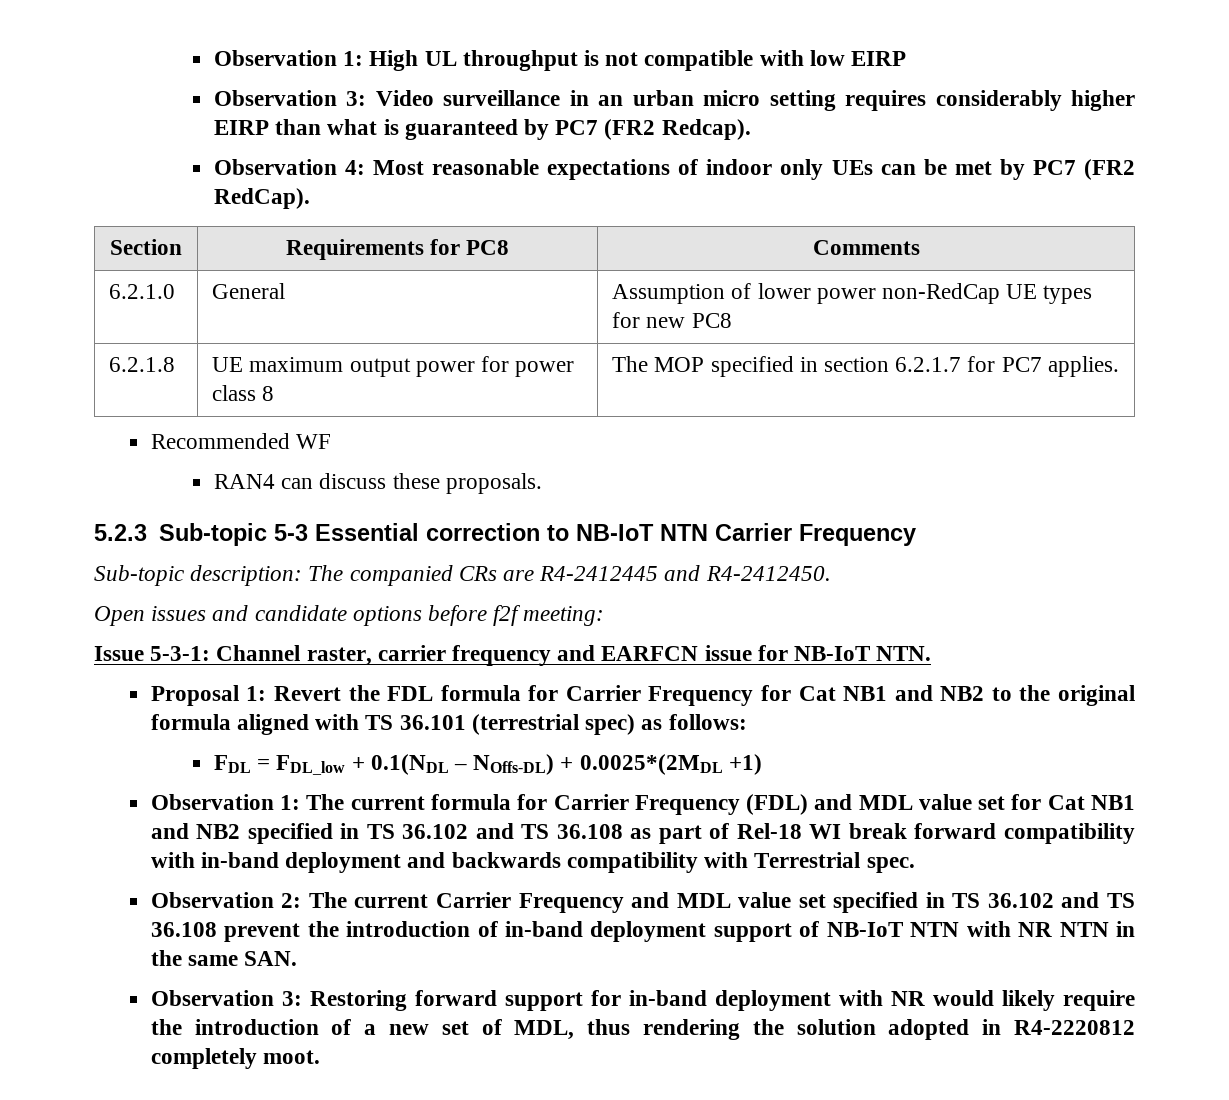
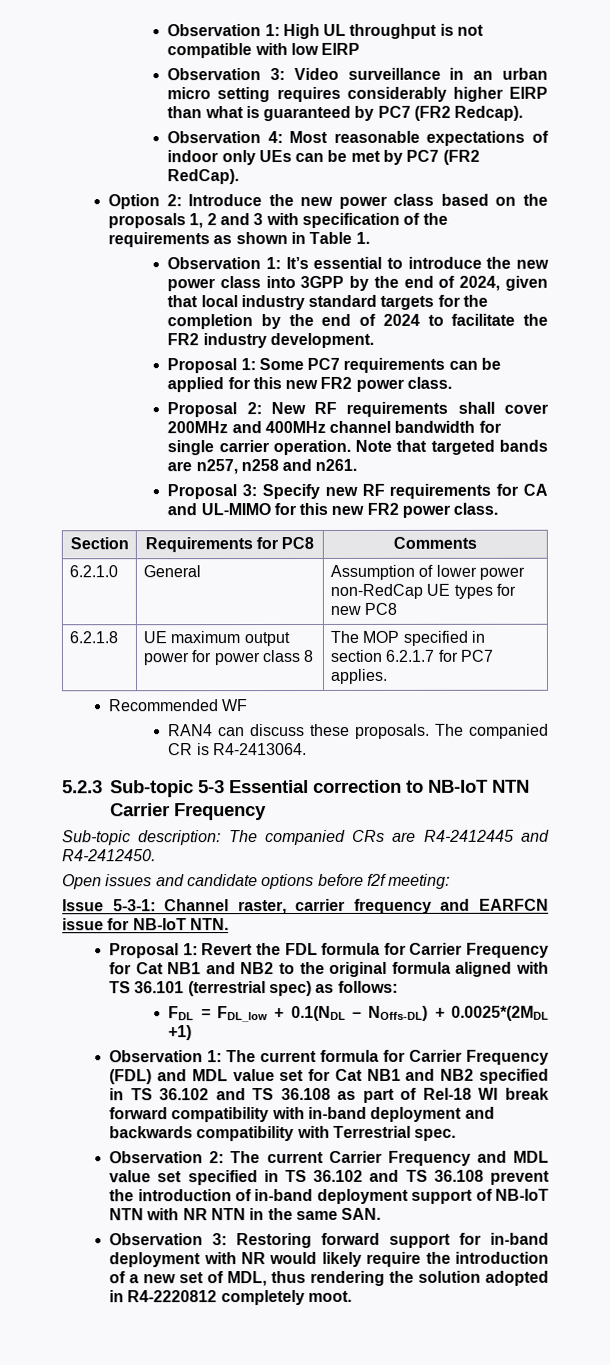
(310, 198) none -> [108,193,548,210] [108,212,448,229] [108,231,370,248] [167,256,549,270] [167,275,549,292] [167,294,489,311] [167,313,548,330] [167,332,374,349] [167,357,502,374] [167,376,453,393] [167,401,548,418] [167,420,501,434] [167,439,549,456] [167,458,358,475] [167,483,548,500] [167,502,499,518] // Option 2: Introduce the new power class based on the proposals 1, 2 and 3 with specification of the requirements as shown in Table 1. // Observation 1: It’s essential to introduce the new power class into 3GPP by the end of 2024, given that local industry standard targets for the completion by the end of 2024 to facilitate the FR2 industry development. // Proposal 1: Some PC7 requirements can be applied for this new FR2 power class. // Proposal 2: New RF requirements shall cover 200MHz and 400MHz channel bandwidth for single carrier operation. Note that targeted bands are n257, n258 and n261. // Proposal 3: Specify new RF requirements for CA and UL-MIMO for this new FR2 power class.
(542, 483) none -> [435,723,549,739] [168,742,307,756] The companied CR is R4-2413064.

